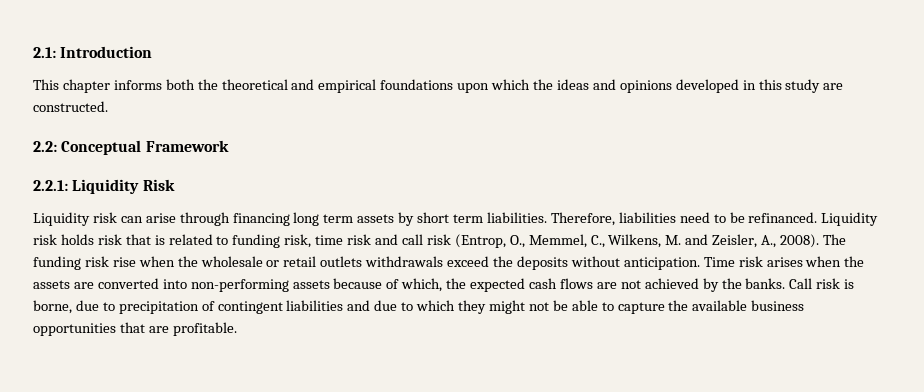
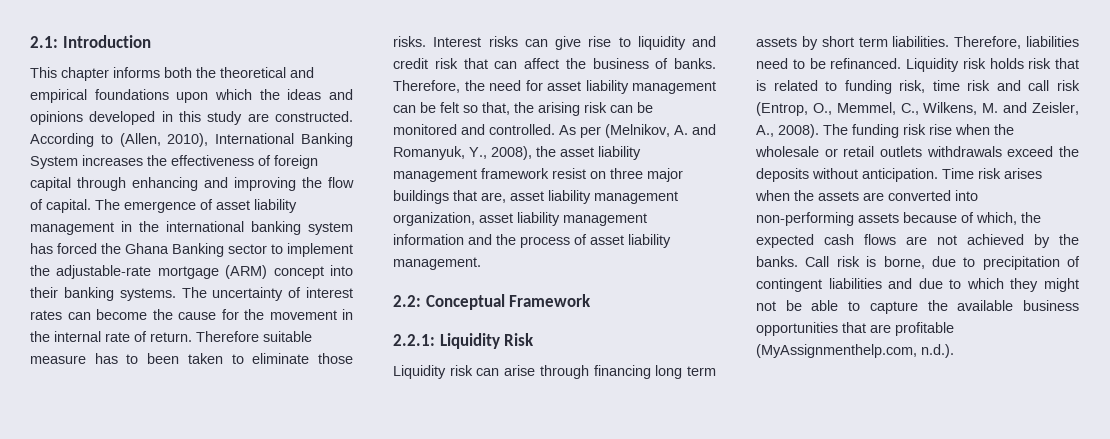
(108, 106) none -> [30,133,354,147] [30,155,318,169] [30,177,354,191] [30,199,297,213] [30,221,353,235] [30,243,353,257] [30,265,353,279] [30,287,353,301] [30,309,353,320] [30,331,312,342] [30,353,354,364] [393,36,716,50] [393,58,716,69] [393,80,716,94] [393,102,653,116] [393,124,716,138] [393,146,641,160] [393,168,683,182] [393,190,678,204] [393,212,647,226] [393,234,671,248] [393,257,481,270] According to (Allen, 2010), International Banking System increases the effectiveness of foreign capital through enhancing and improving the flow of capital. The emergence of asset liability management in the international banking system has forced the Ghana Banking sector to implement the adjustable-rate mortgage (ARM) concept into their banking systems. The uncertainty of interest rates can become the cause for the movement in the internal rate of return. Therefore suitable measure has to been taken to eliminate those risks. Interest risks can give rise to liquidity and credit risk that can affect the business of banks. Therefore, the need for asset liability management can be felt so that, the arising risk can be monitored and controlled. As per (Melnikov, A. and Romanyuk, Y., 2008), the asset liability management framework resist on three major buildings that are, asset liability management organization, asset liability management information and the process of asset liability management.
[172,322,237,336] profitable. -> [895,322,954,336] [756,344,954,358] profitable (MyAssignmenthelp.com, n.d.).

